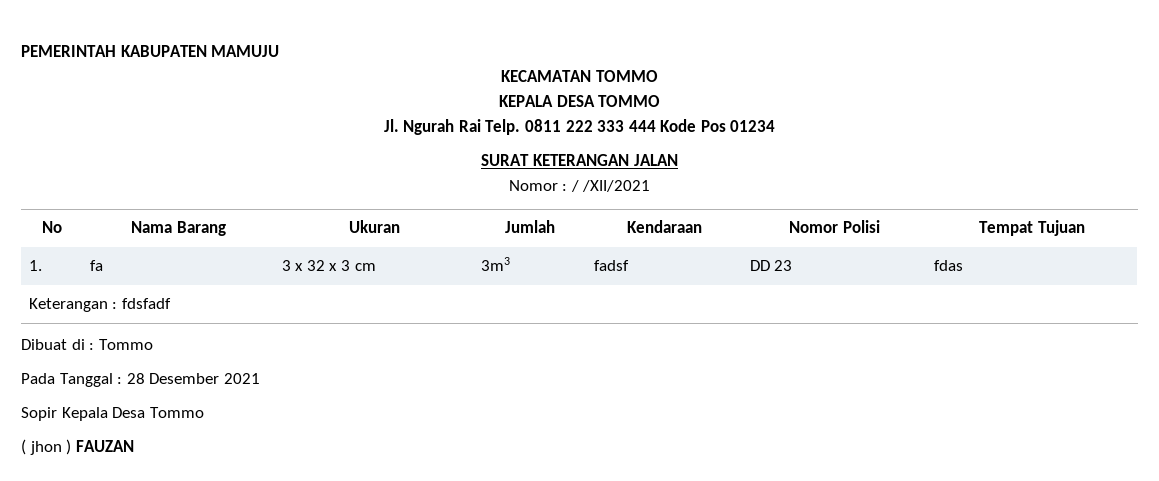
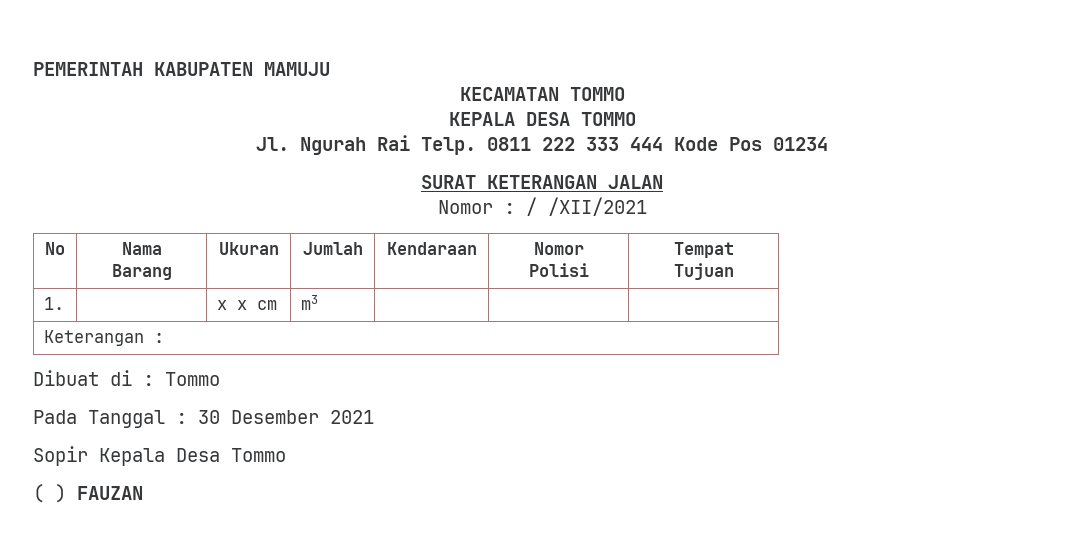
[89,260,103,271] [281,260,376,271] [480,257,510,271] [593,260,629,271] [749,260,793,271] [933,260,963,271] fa | 3 x 32 x 3 cm | 3m3 | fadsf | DD 23 | fdas -> [217,300,278,310] [301,295,319,310] | x x cm | m3 | | |
[121,298,171,309] fdsfadf -> (165, 338) none
[126,373,145,384] 28 -> [198,410,220,424] 30
[29,441,62,455] jhon -> (44, 493) none

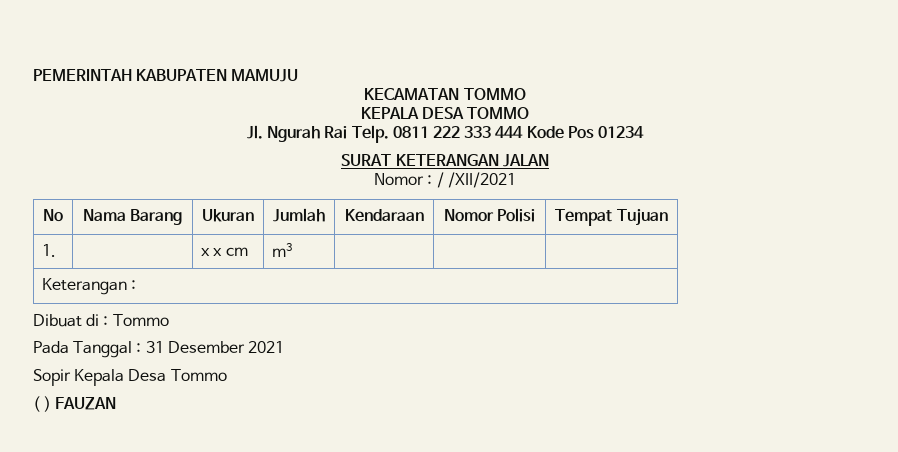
[198,410,220,424] 30 -> [145,341,164,353] 31

